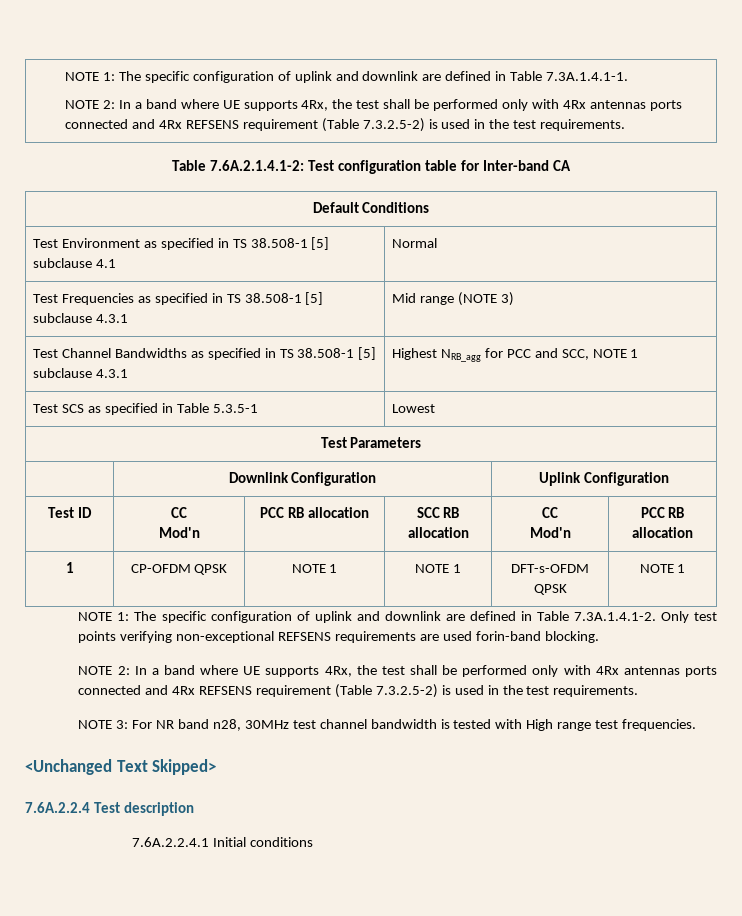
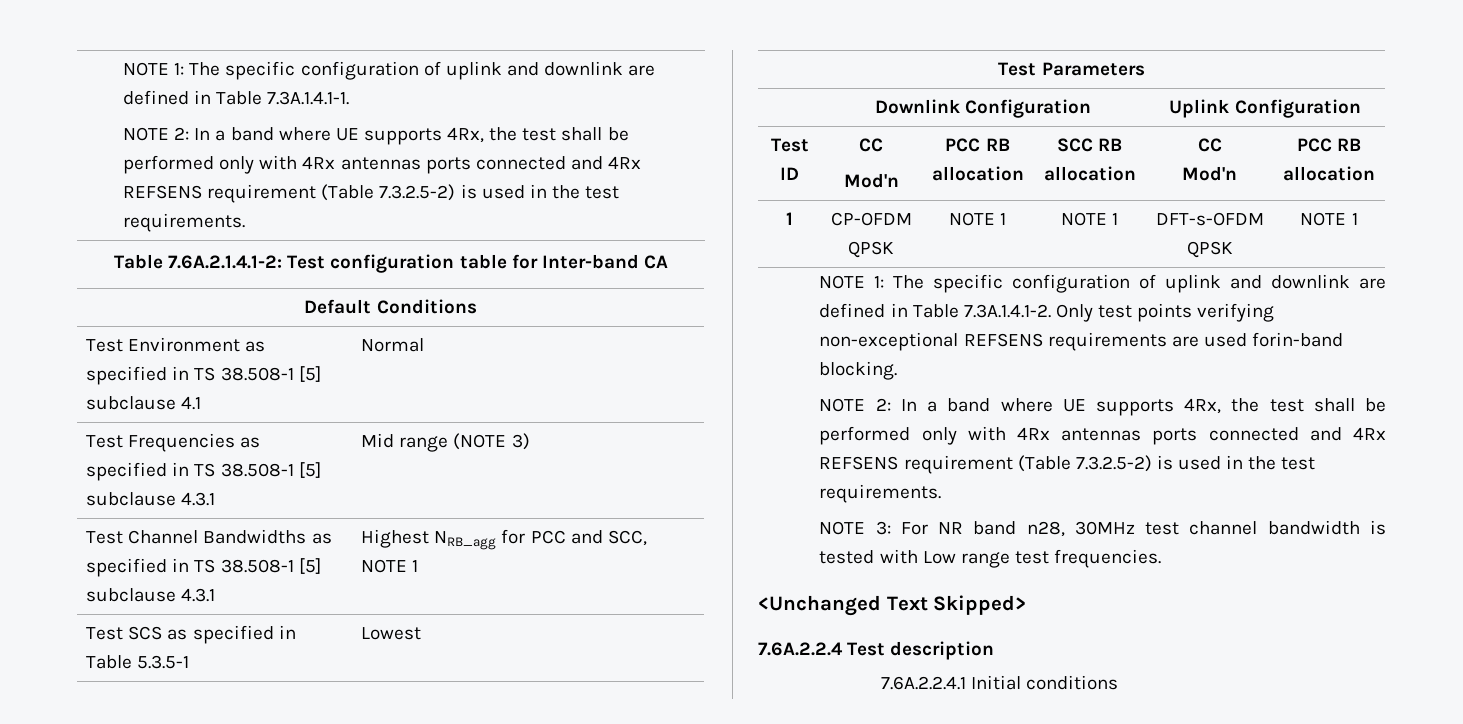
[526,719,554,731] High -> [922,551,956,564] Low

